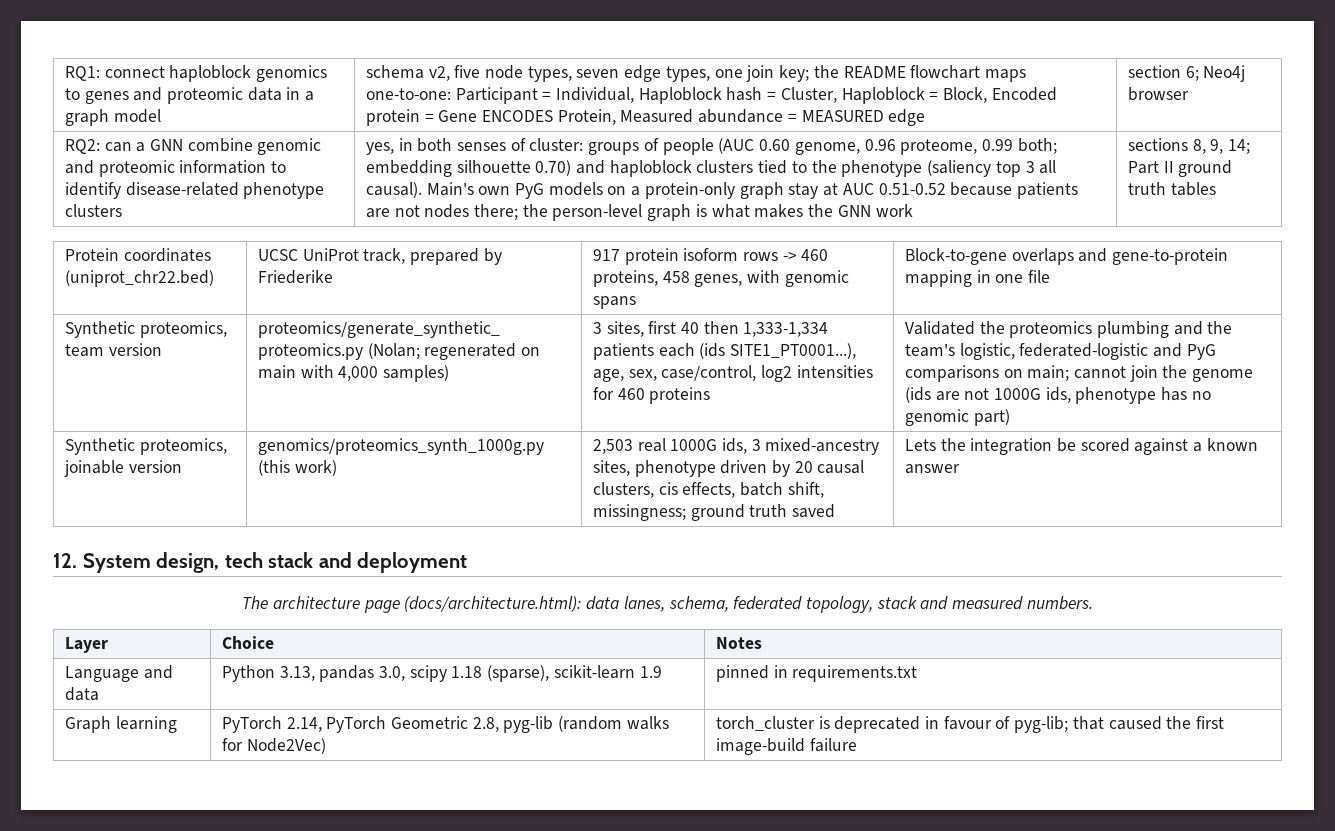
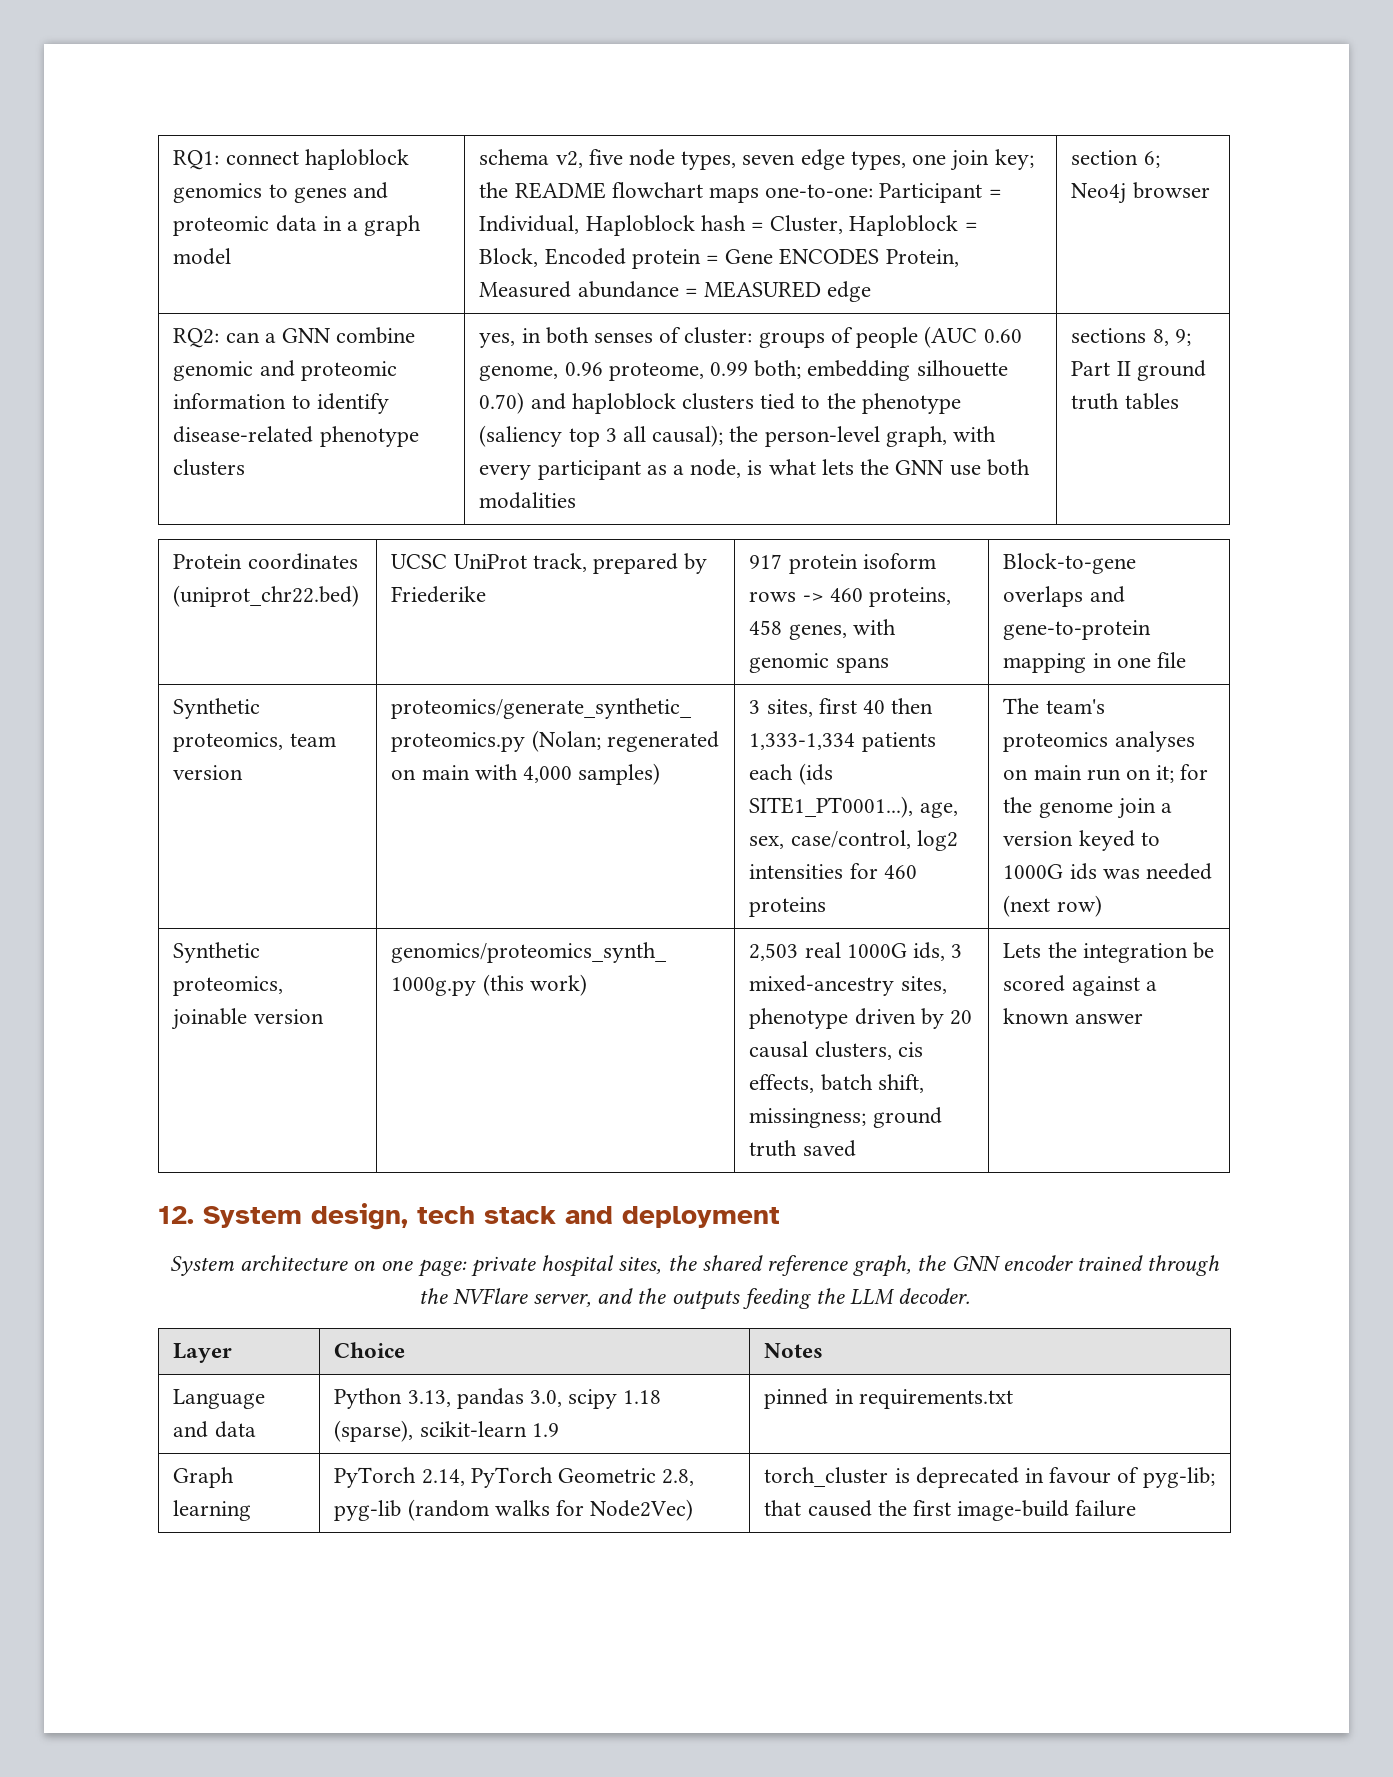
[365,182,1078,199] [365,204,692,221] causal). Main's own PyG models on a protein-only graph stay at AUC 0.51-0.52 because patients are not nodes there; the person-level graph -> [652,425,997,447] [479,459,742,480] causal); the person-level graph, with every participant as a node,
[754,204,913,218] makes the GNN work -> [821,459,1030,476] [479,492,577,509] lets the GNN use both modalities
[1210,139,1250,154] 9, 14; -> [1174,329,1191,346] 9;
[904,321,1233,338] [904,343,1216,360] [904,365,1254,382] [904,387,1211,404] [904,409,1010,426] Validated the proteomics plumbing and the team's logistic, federated-logistic and PyG comparisons on main; cannot join the genome (ids are not 1000G ids, phenotype has no genomic part) -> [1003,698,1105,714] [1003,731,1195,752] [1003,764,1209,783] [1003,797,1173,819] [1003,830,1160,851] [1003,863,1213,880] [1003,895,1102,917] The team's proteomics analyses on main run on it; for the genome join a version keyed to 1000G ids was needed (next row)
[242,596,1093,613] The architecture page (docs/architecture.html): data lanes, schema, federated topology, stack and measured numbers. -> [169,1255,1221,1277] [418,1288,971,1310] System architecture on one page: private hospital sites, the shared reference graph, the GNN encoder trained through the NVFlare server, and the outputs feeding the LLM decoder.

